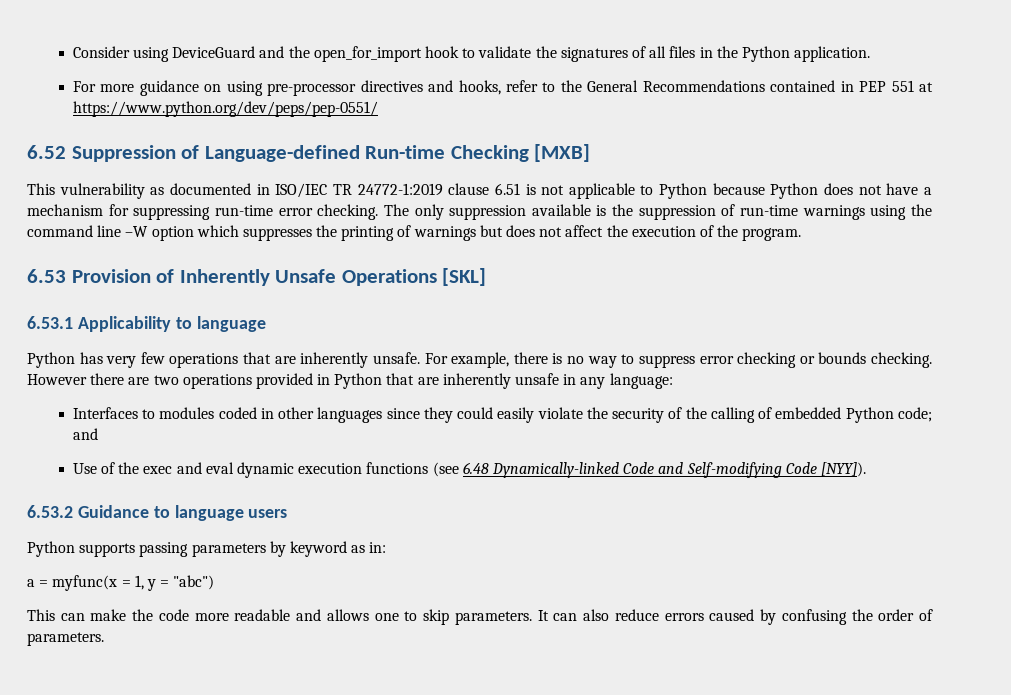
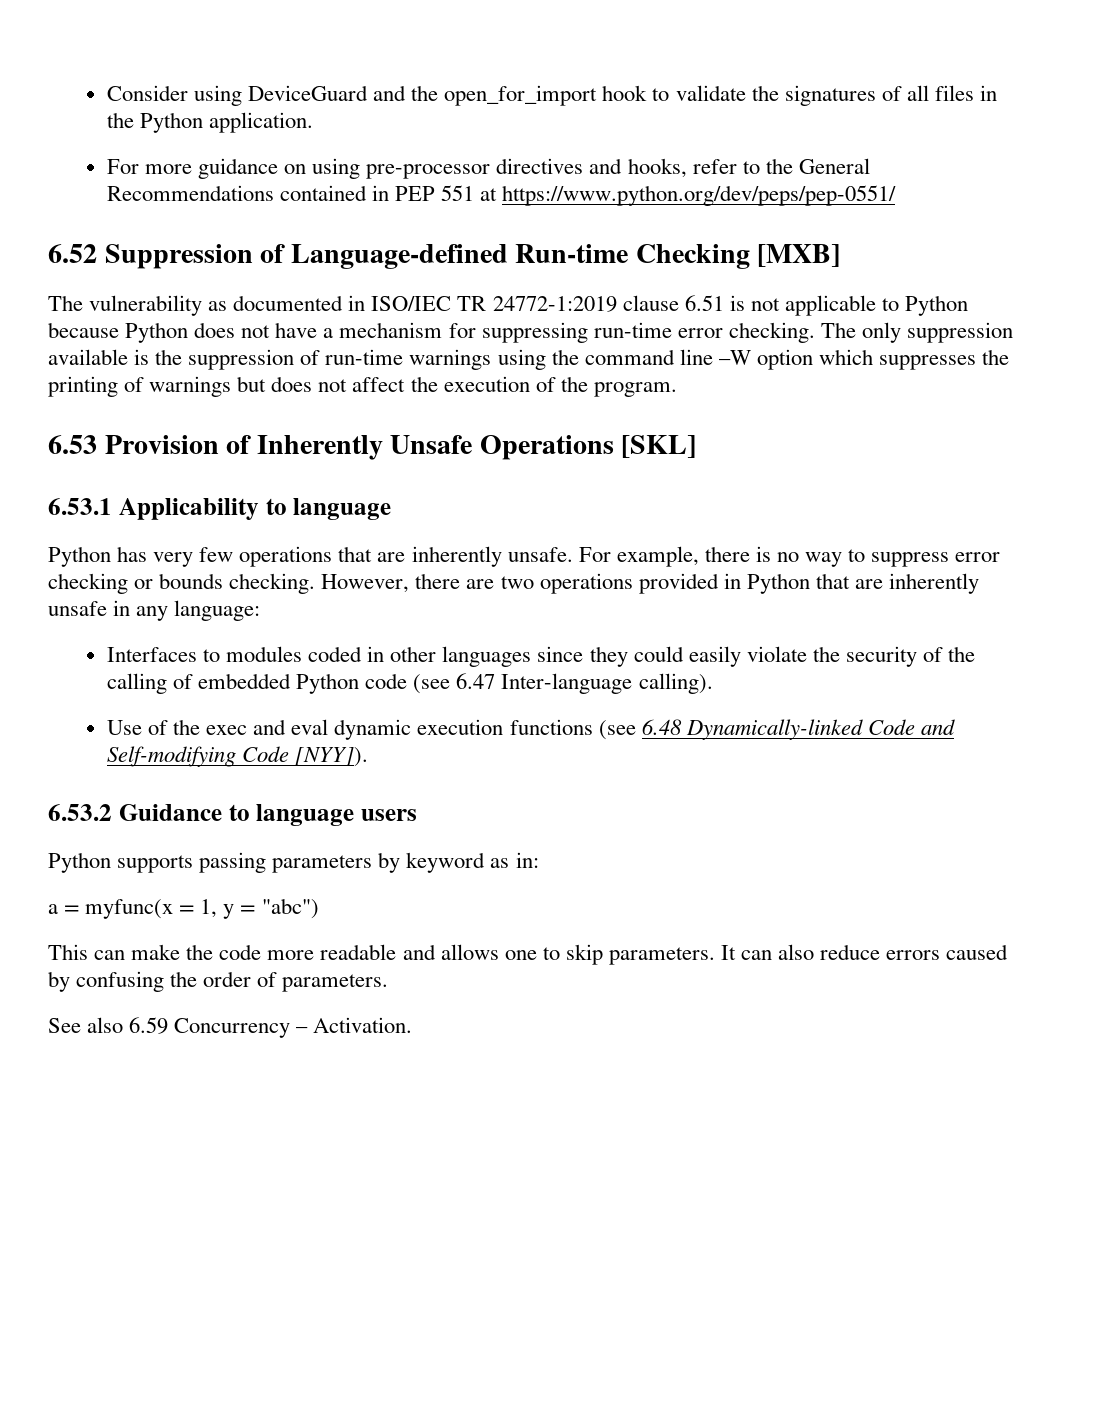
[27,183,55,195] This -> [48,295,83,311] The
[27,374,87,385] However -> [321,574,410,593] However,
[898,407,933,422] [72,428,98,440] code; and -> [365,673,713,694] code (see 6.47 Inter-language calling).
(104, 639) none -> [48,1017,413,1038] // See also 6.59 Concurrency – Activation.

